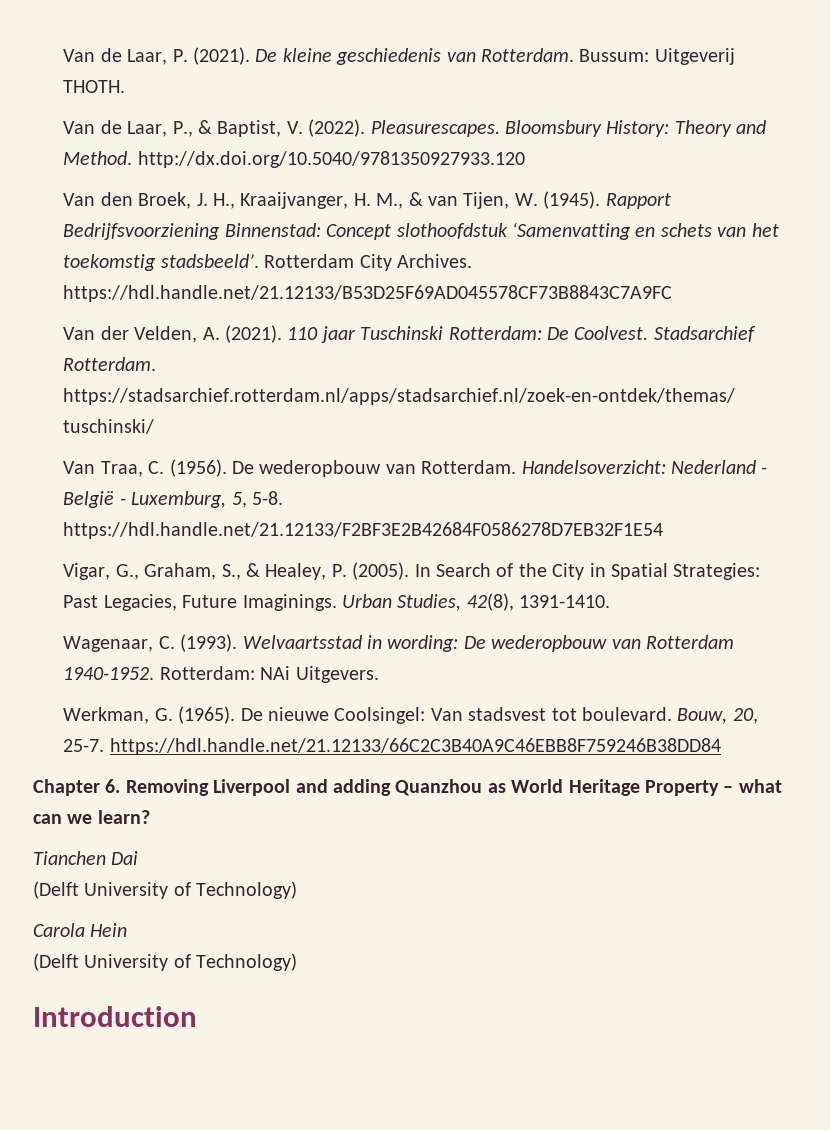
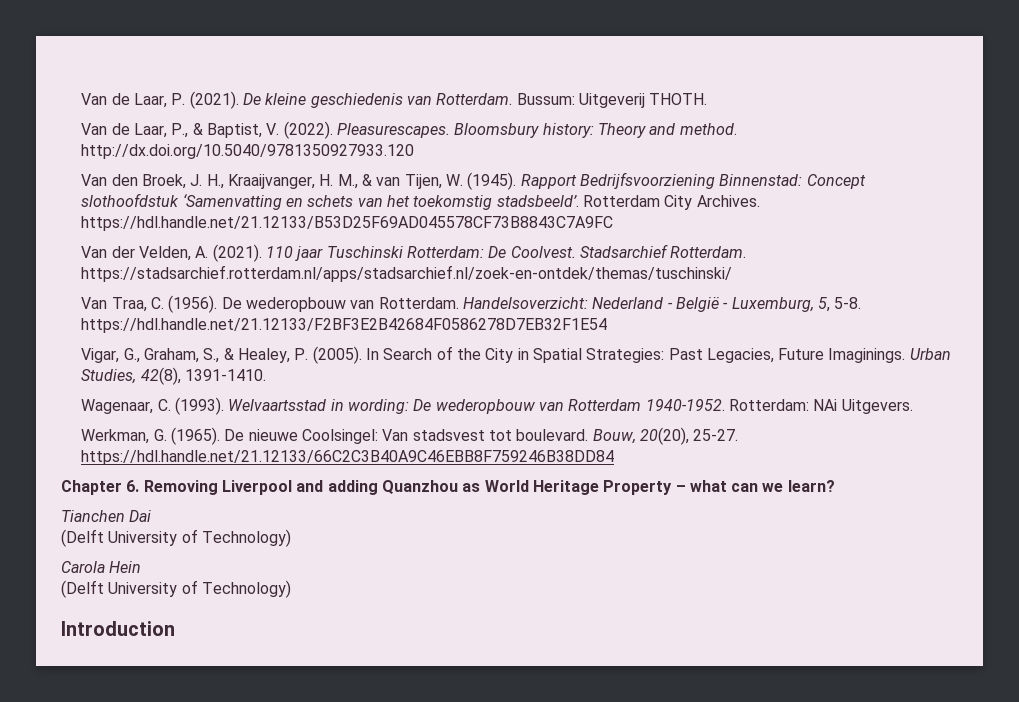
[606,120,670,137] History: -> [542,123,594,138] history:
[63,151,133,165] Method. -> [679,123,737,135] method.
[732,708,758,724] [63,739,105,752] 20, 25-7. -> [639,427,739,445] 20(20), 25-27.

